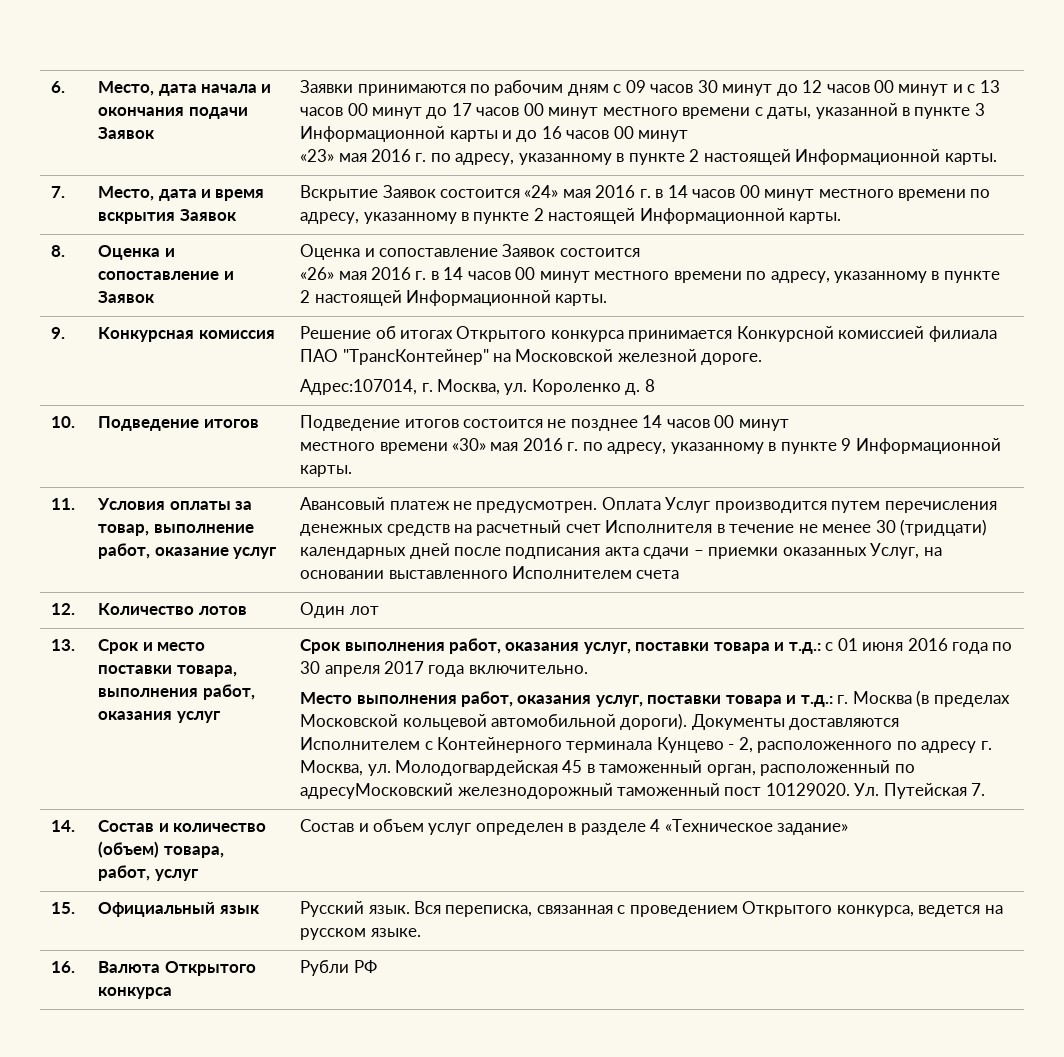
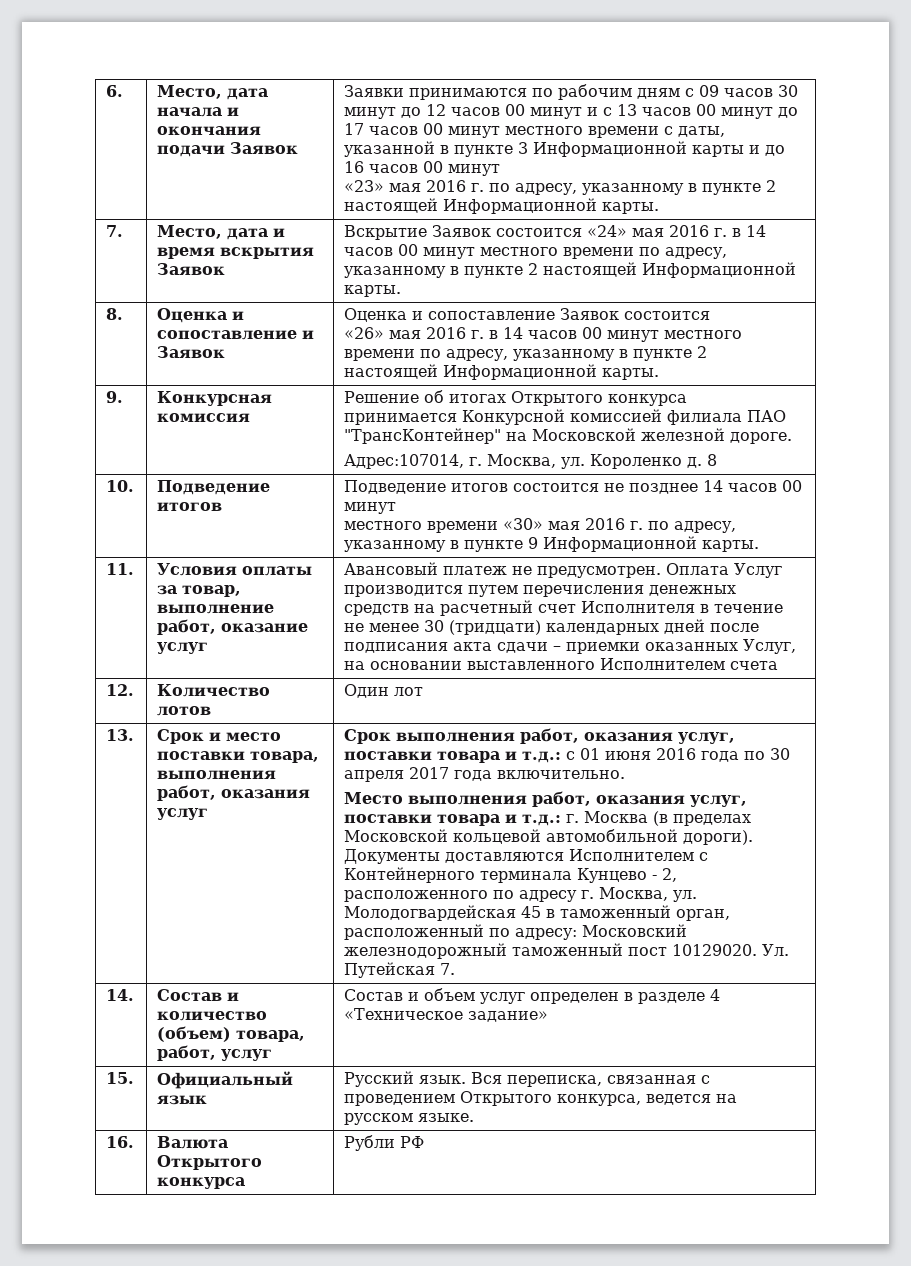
[300,783,454,799] адресуМосковский -> [515,924,688,940] адресу: Московский

